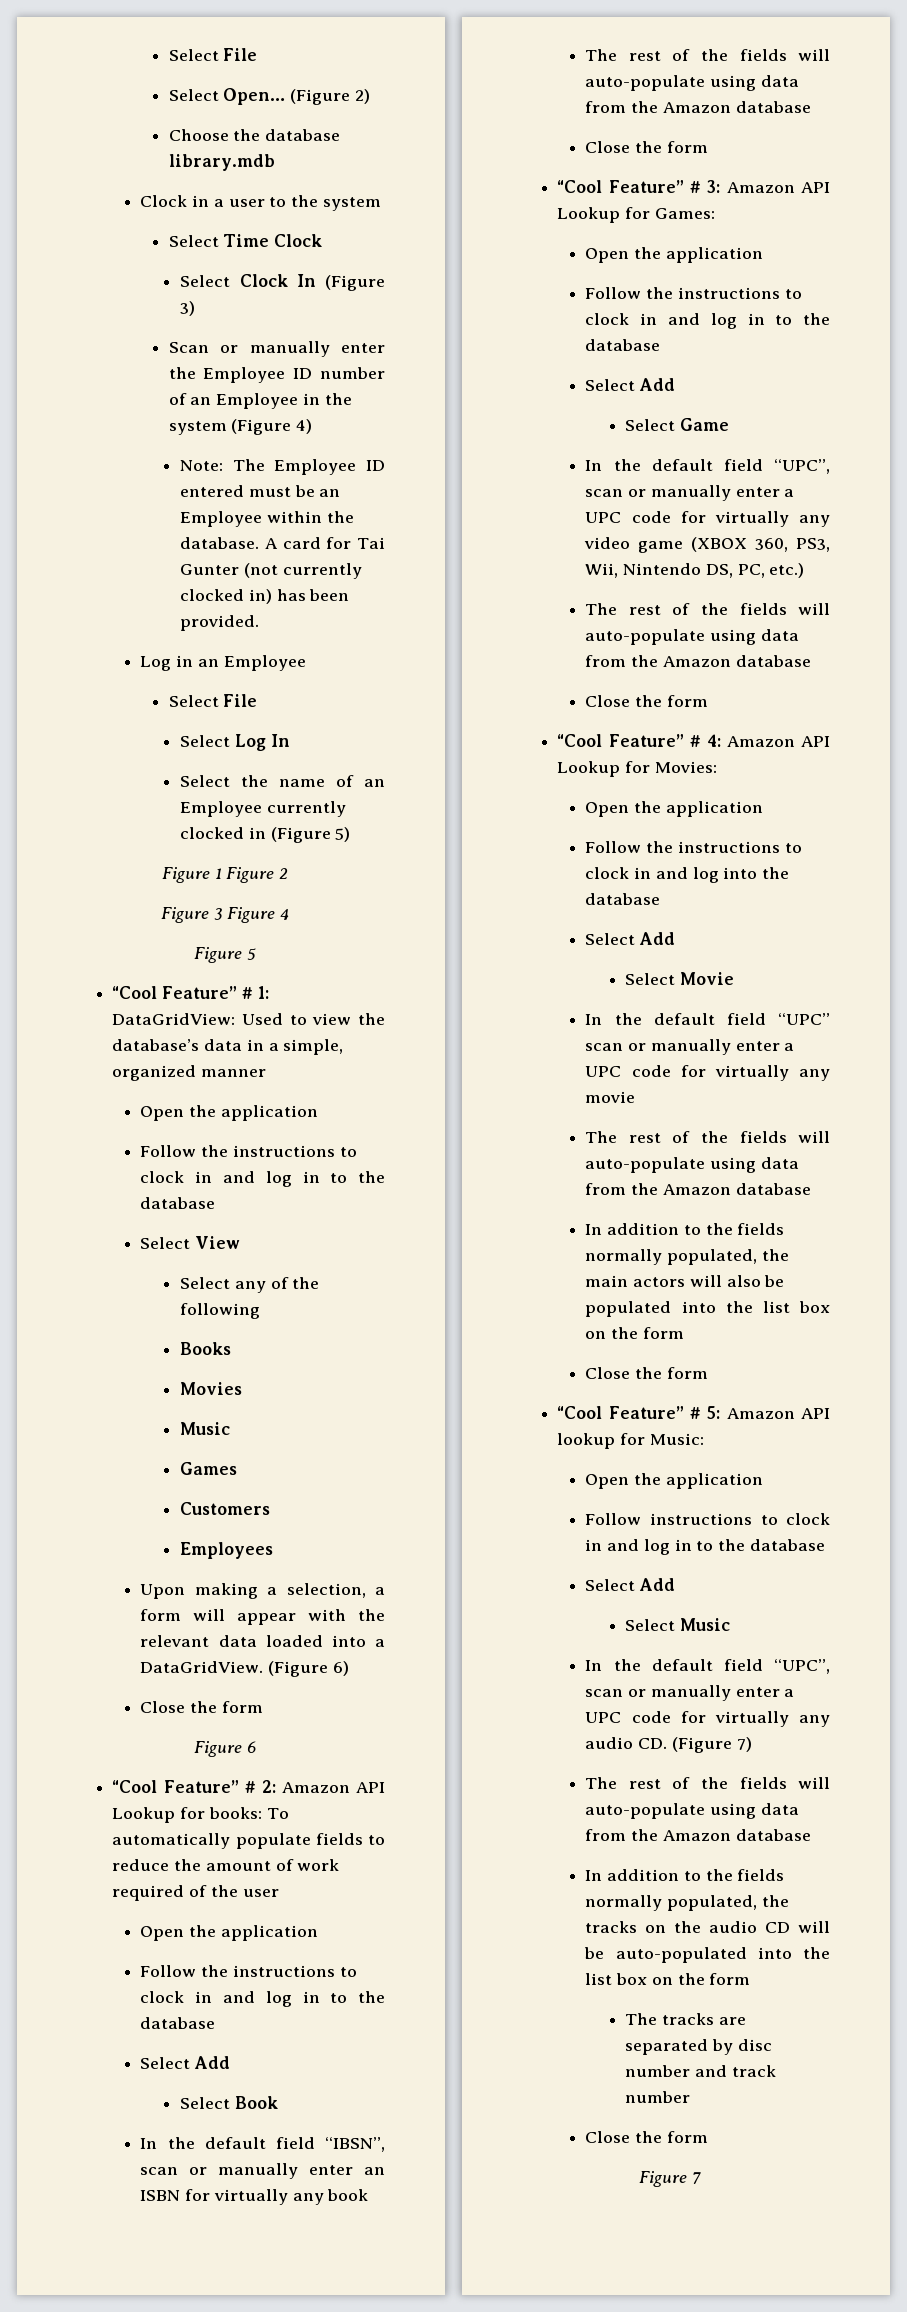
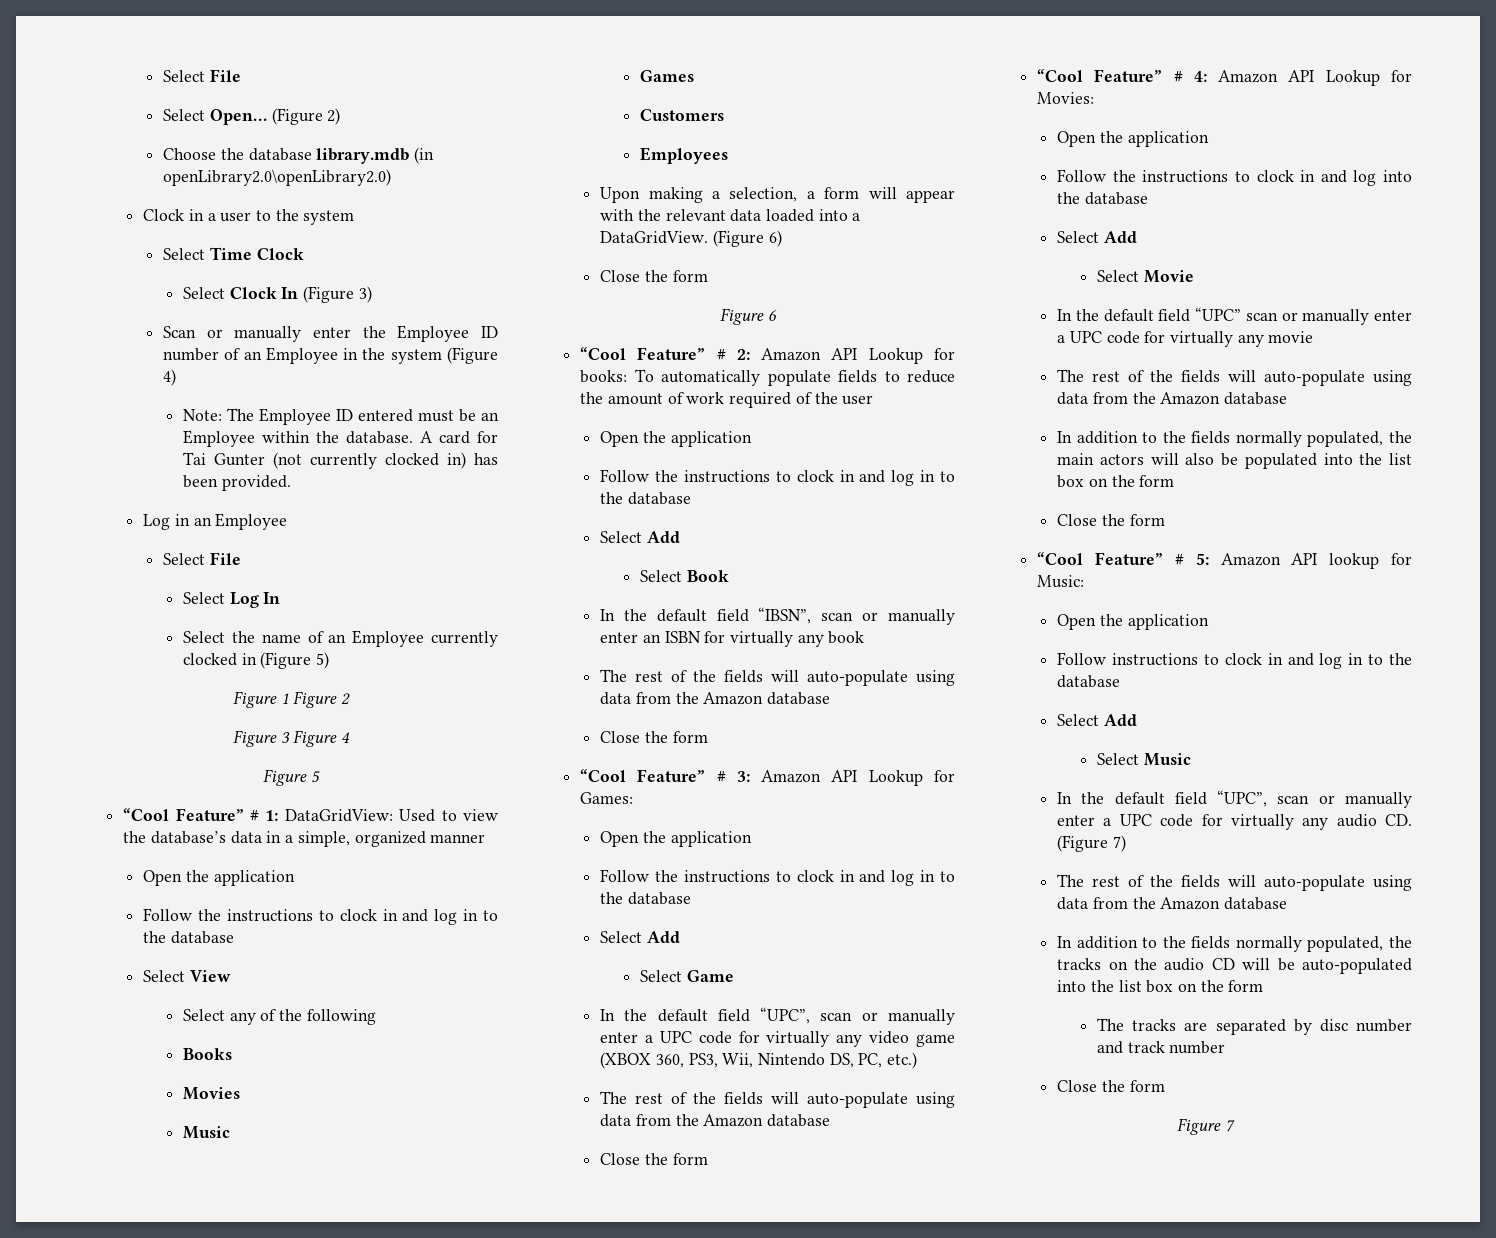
(275, 162) none -> [413,147,434,164] [163,169,392,186] (in openLibrary2.0\openLibrary2.0)

